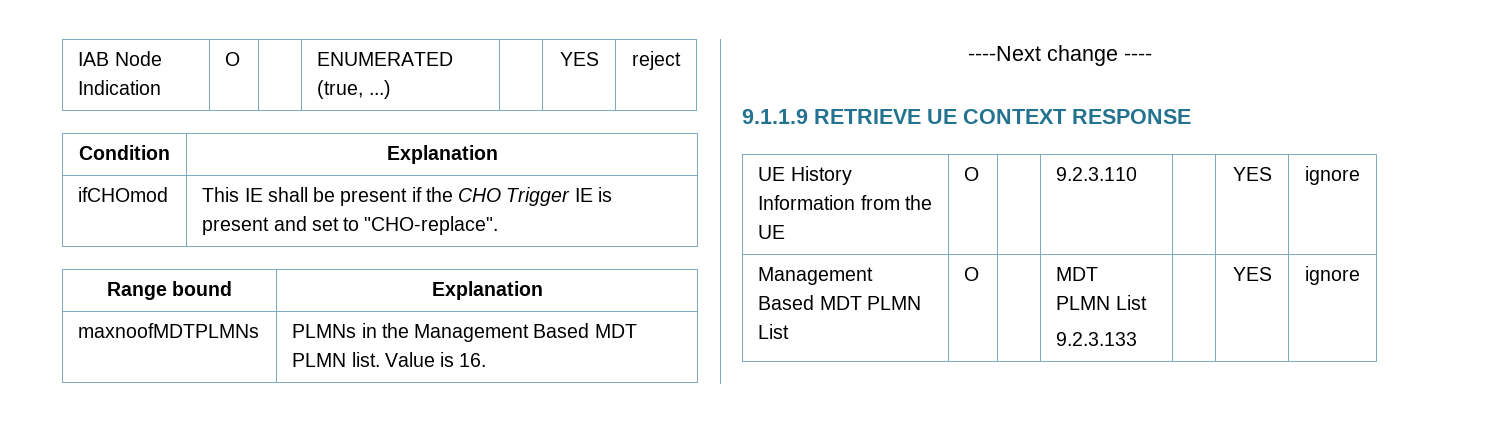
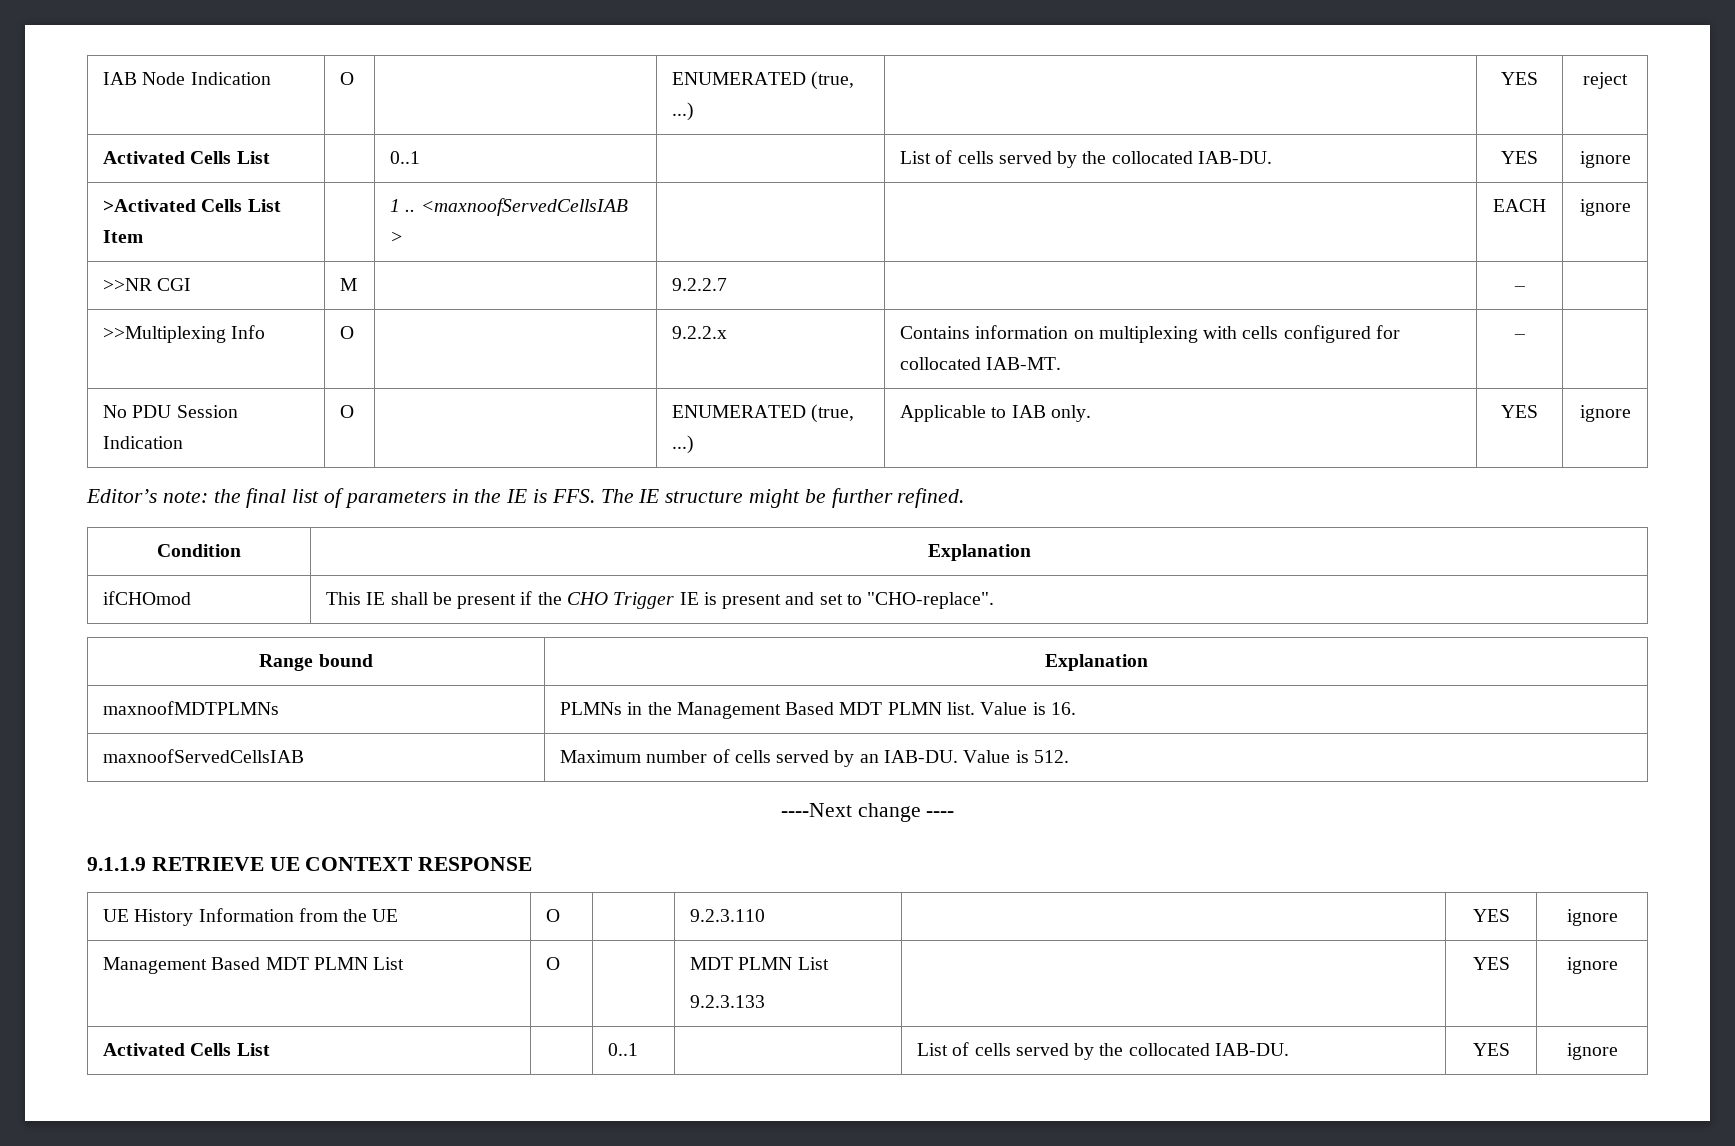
(681, 60) none -> [103,151,270,164] [390,151,421,164] [900,150,1273,168] [1501,151,1538,164] [1579,151,1631,168] [103,199,281,212] [103,230,144,243] [390,198,628,216] [390,231,404,243] [1493,199,1546,212] [1579,199,1631,216] [103,278,192,291] [340,278,358,291] [672,278,728,291] [1513,286,1525,291] [103,325,266,343] [340,326,355,339] [672,326,728,339] [900,325,1401,343] [900,357,1062,370] [1513,334,1525,339] [103,405,238,418] [103,436,184,449] [340,405,355,418] [672,404,855,423] [672,435,695,454] [900,405,1091,422] [1501,405,1538,418] [1579,405,1631,422] [86,488,965,508] // Activated Cells List | | 0..1 | | List of cells served by the collocated IAB-DU. | YES | ignore // >Activated Cells List Item | | 1 .. <maxnoofServedCellsIAB > | | | EACH | ignore // >>NR CGI | M | | 9.2.2.7 | | – | // >>Multiplexing Info | O | | 9.2.2.x | Contains information on multiplexing with cells configured for collocated IAB-MT. | – | // No PDU Session Indication | O | | ENUMERATED (true, ...) | Applicable to IAB only. | YES | ignore // Editor’s note: the final list of parameters in the IE is FFS. The IE structure might be further refined.
(487, 360) none -> [103,749,305,763] [560,749,1069,767] // maxnoofServedCellsIAB | Maximum number of cells served by an IAB-DU. Value is 512.
(1360, 275) none -> [103,1043,270,1056] [608,1043,639,1056] [917,1042,1290,1060] [1472,1043,1510,1056] [1566,1043,1618,1060] // Activated Cells List | | 0..1 | | List of cells served by the collocated IAB-DU. | YES | ignore

